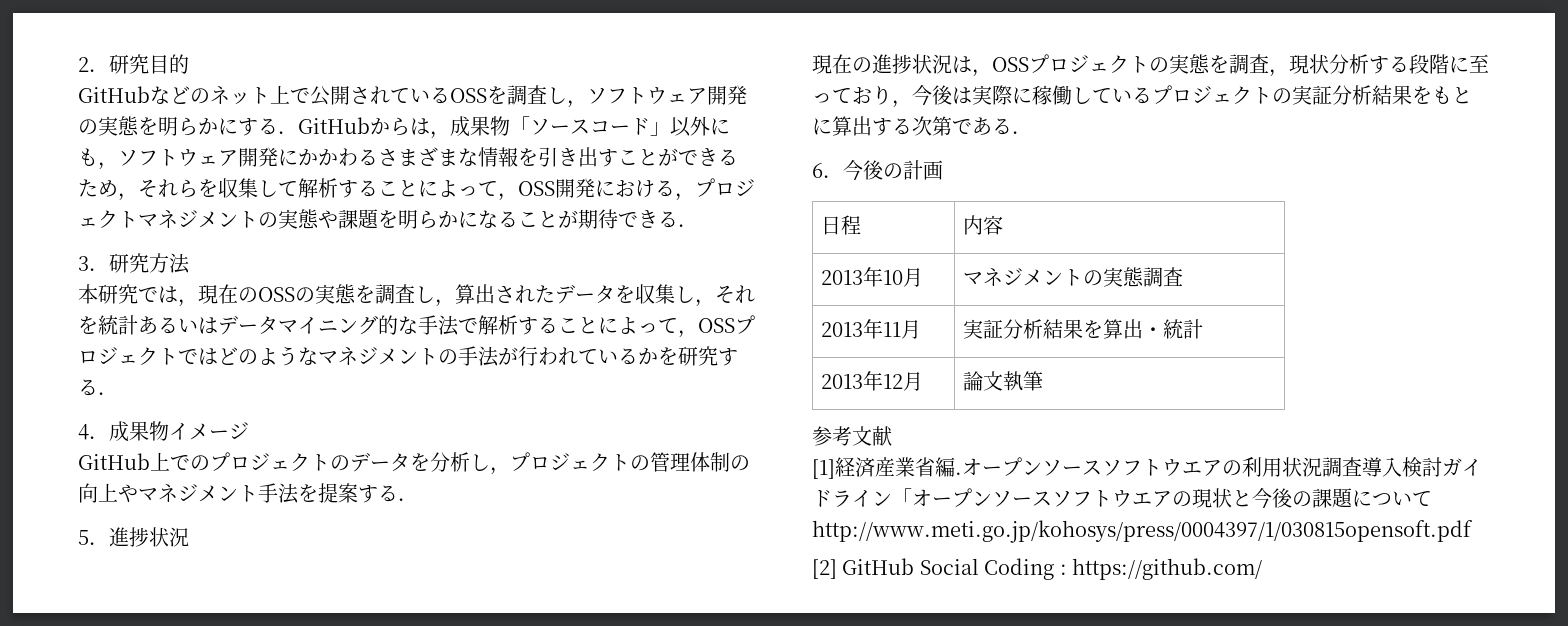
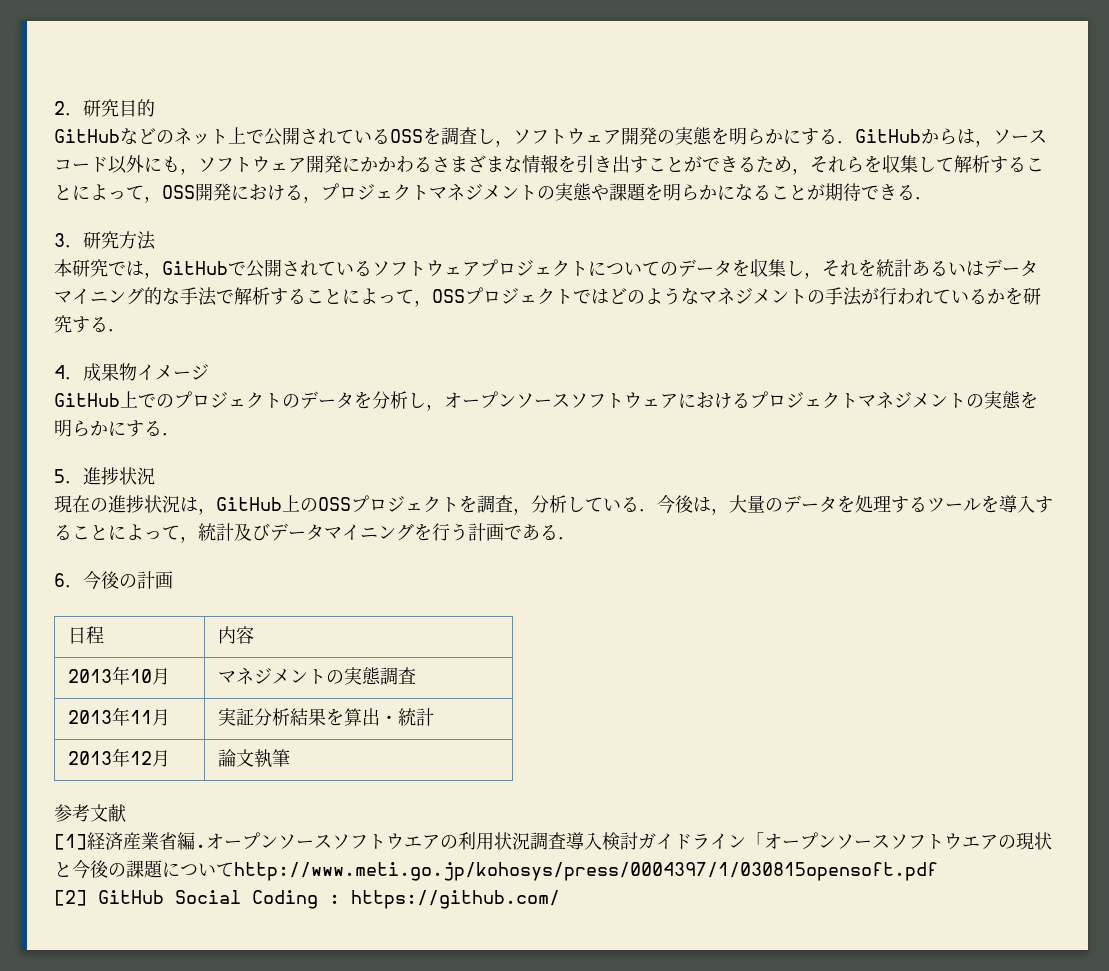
[450,116,530,137] 成果物「 -> (993, 143) none
[650,122,670,136] 」 -> (108, 165) none
[198,284,555,307] 現在のOSSの実態を調査し，算出された -> [162,259,678,278] GitHubで公開されているソフトウェアプロジェクトについての
[510,452,750,472] [78,483,358,504] プロジェクトの管理体制の向上やマネジメント手法を提案 -> [444,391,1038,409] [54,419,126,437] オープンソースソフトウェアにおけるプロジェクトマネジメントの実態を明らかに
[992,54,1210,74] OSSプロジェクトの実態 -> [216,495,459,513] GitHub上のOSSプロジェクト
[1289,54,1489,74] [812,85,1472,108] [812,116,952,136] 現状分析する段階に至っており，今後は実際に稼働しているプロジェクトの実証分析結果をもとに算出する次第 -> [531,495,1053,515] [54,523,504,543] 分析している．今後は，大量のデータを処理するツールを導入することによって，統計及びデータマイニングを行う計画

